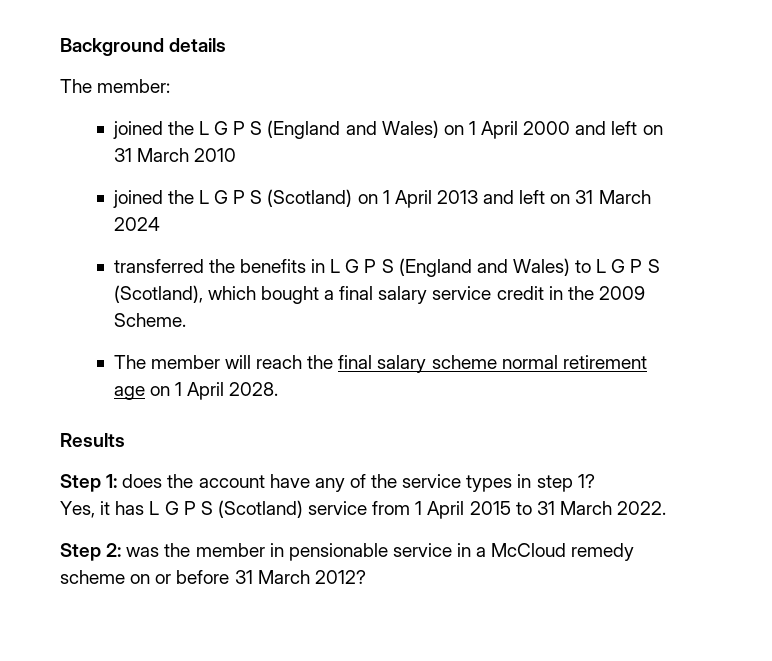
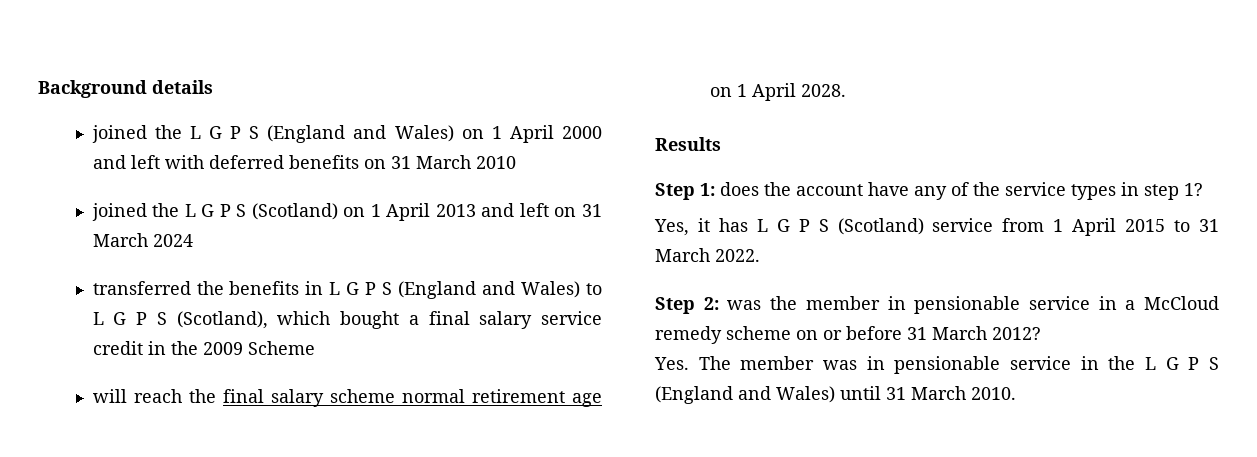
[60,79,171,93] // The member: -> (213, 87) none
(638, 128) none -> [164,155,359,169] with deferred benefits
[113,313,186,327] [113,355,220,369] Scheme. // The member -> [247,341,315,355] Scheme //
(366, 577) none -> [654,356,1219,374] [655,386,1016,404] // Yes. The member was in pensionable service in the L G P S (England and Wales) until 31 March 2010.

